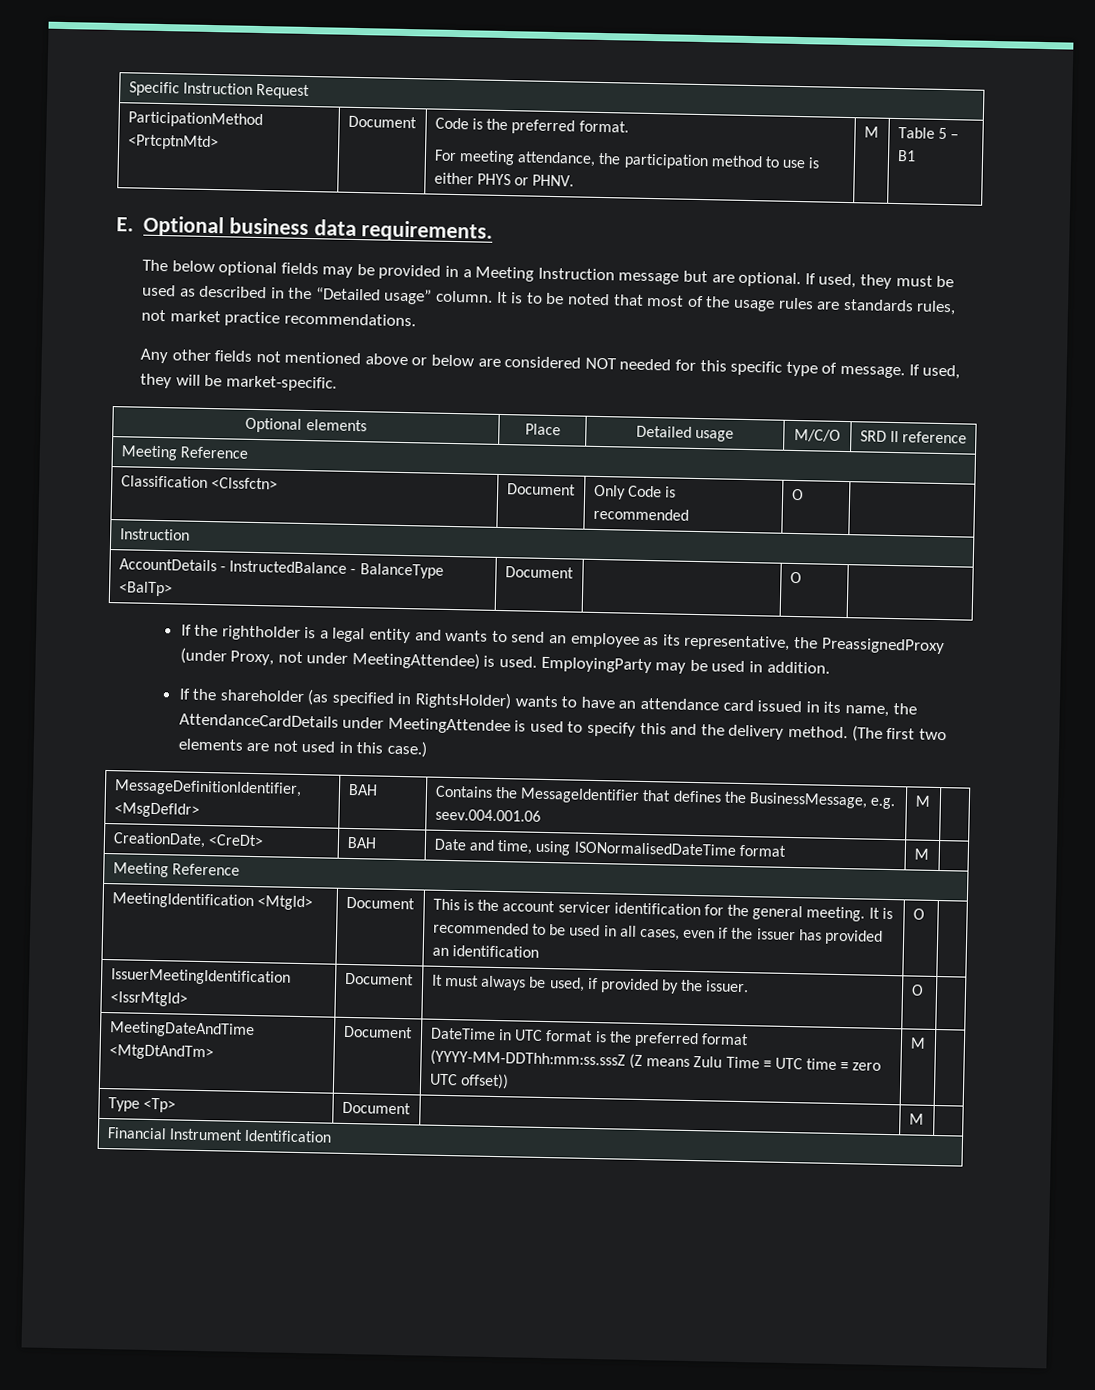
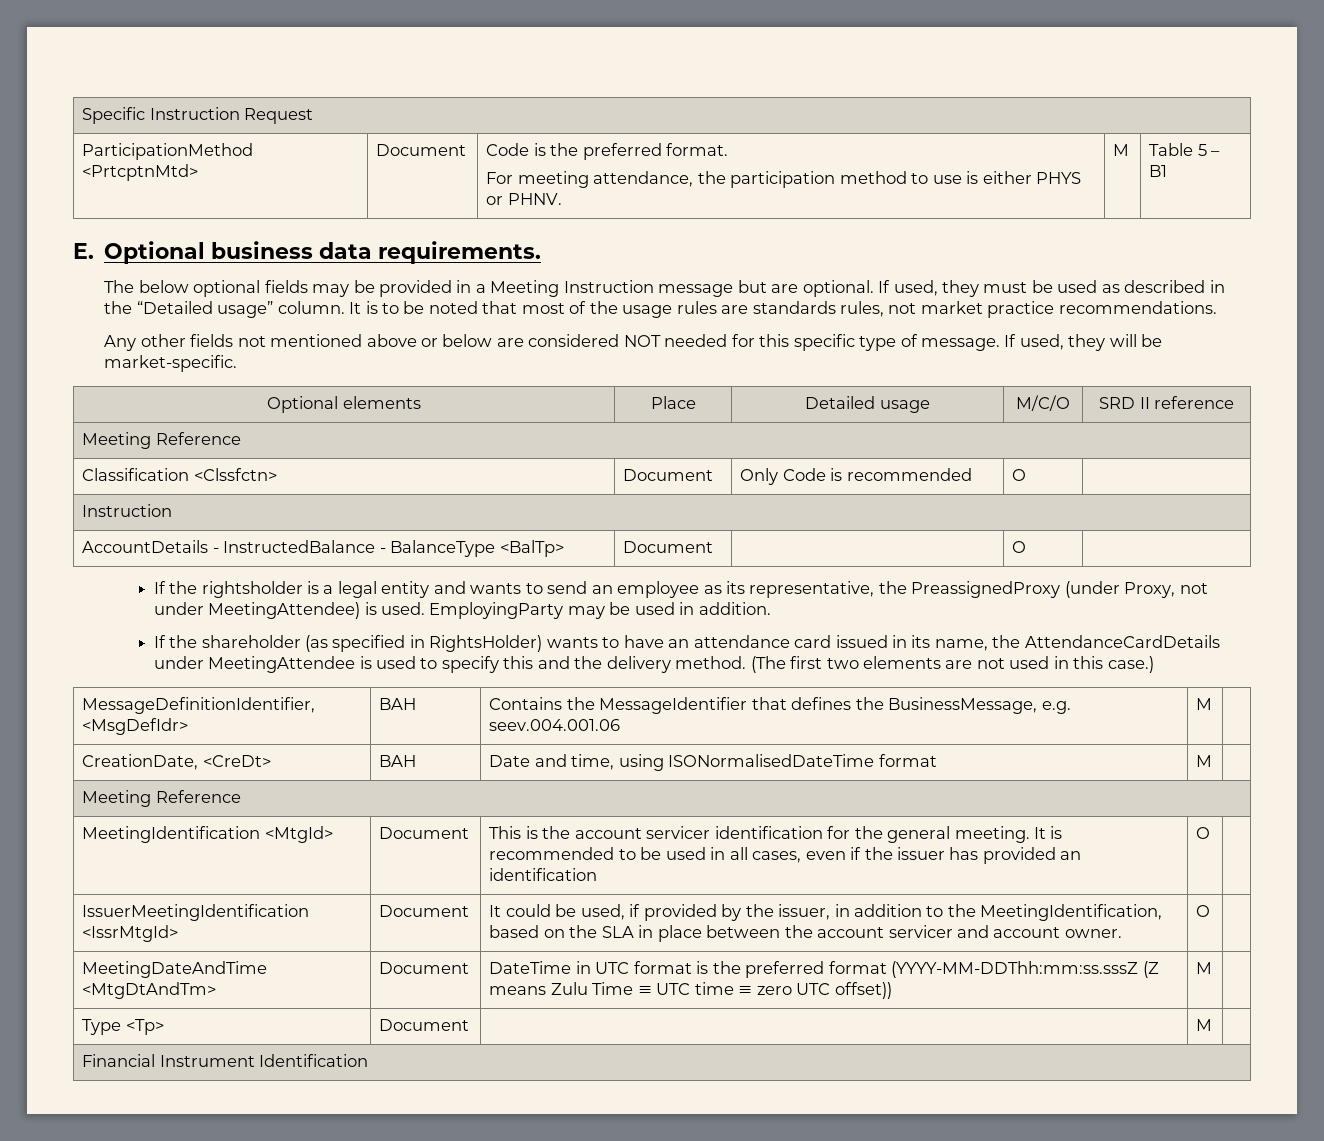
[221,625,301,641] rightholder -> [201,581,303,598] rightsholder
[444,974,527,991] must always -> [505,904,551,917] could
[705,980,750,993] issuer. -> [778,904,1163,921] [489,925,1122,942] issuer, in addition to the MeetingIdentification, based on the SLA in place between the account servicer and account owner.

